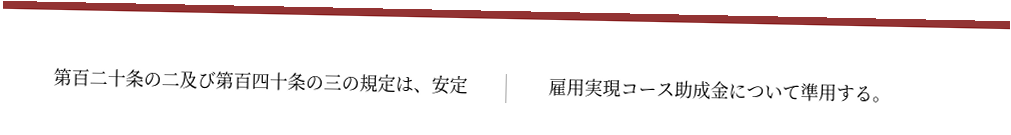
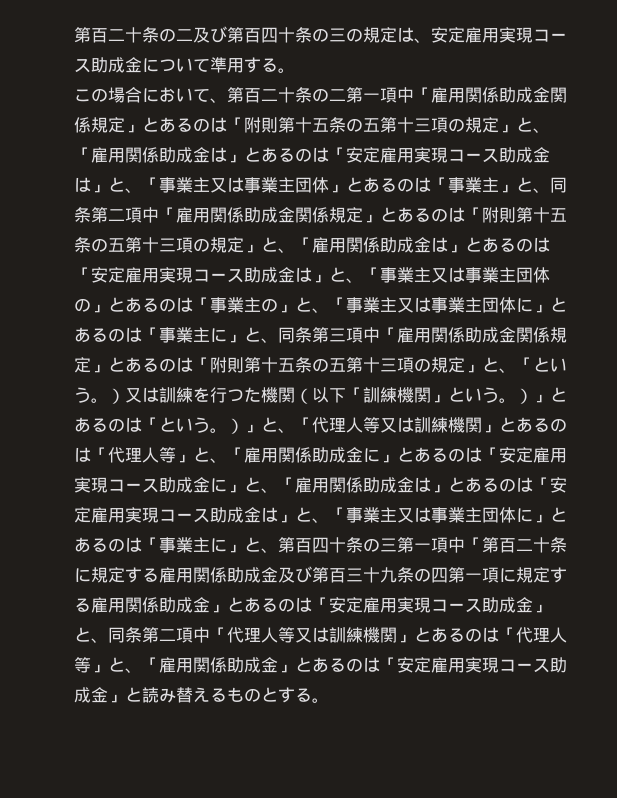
(892, 99) none -> [74,87,568,103] [74,117,551,133] [74,147,551,163] [74,177,568,193] [74,207,568,223] [74,237,551,253] [74,267,551,283] [74,297,568,313] [74,327,568,343] [74,357,568,373] [74,387,568,404] [74,417,568,434] [74,447,568,463] [74,477,568,493] [74,507,568,523] [74,537,568,553] [74,566,568,583] [74,597,551,613] [74,627,568,643] [74,657,568,673] [74,687,330,703] // この場合において、第百二十条の二第一項中「雇用関係助成金関係規定」とあるのは「附則第十五条の五第十三項の規定」と、「雇用関係助成金は」とあるのは「安定雇用実現コース助成金は」と、「事業主又は事業主団体」とあるのは「事業主」と、同条第二項中「雇用関係助成金関係規定」とあるのは「附則第十五条の五第十三項の規定」と、「雇用関係助成金は」とあるのは「安定雇用実現コース助成金は」と、「事業主又は事業主団体の」とあるのは「事業主の」と、「事業主又は事業主団体に」とあるのは「事業主に」と、同条第三項中「雇用関係助成金関係規定」とあるのは「附則第十五条の五第十三項の規定」と、「という。）又は訓練を行つた機関（以下「訓練機関」という。）」とあるのは「という。）」と、「代理人等又は訓練機関」とあるのは「代理人等」と、「雇用関係助成金に」とあるのは「安定雇用実現コース助成金に」と、「雇用関係助成金は」とあるのは「安定雇用実現コース助成金は」と、「事業主又は事業主団体に」とあるのは「事業主に」と、第百四十条の三第一項中「第百二十条に規定する雇用関係助成金及び第百三十九条の四第一項に規定する雇用関係助成金」とあるのは「安定雇用実現コース助成金」と、同条第二項中「代理人等又は訓練機関」とあるのは「代理人等」と、「雇用関係助成金」とあるのは「安定雇用実現コース助成金」と読み替えるものとする。

